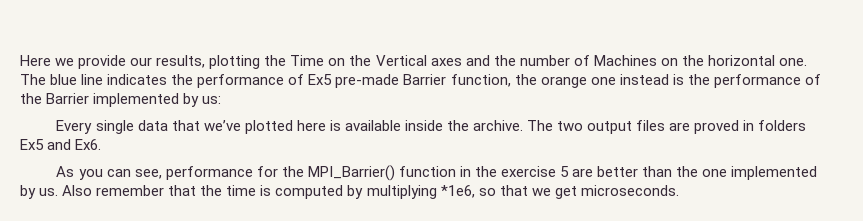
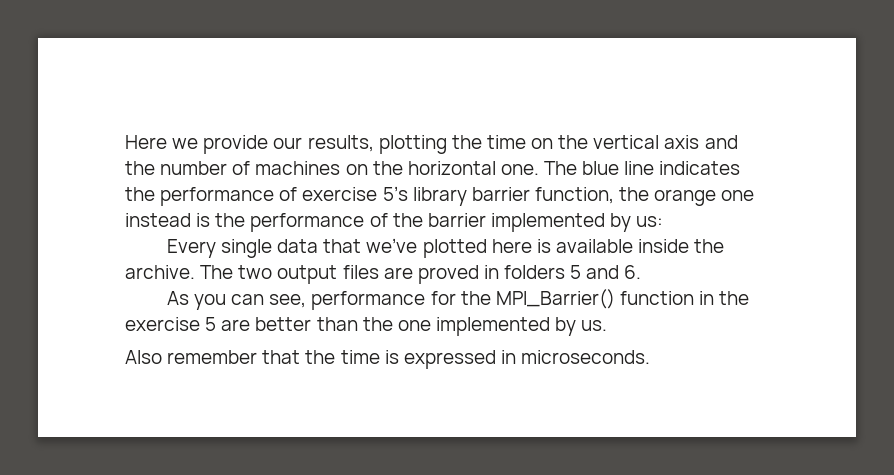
[290,55,462,66] Time on the Vertical axes -> [486,135,700,149] time on the vertical axis
[593,55,657,66] Machines -> [255,161,341,175] machines
[308,74,447,88] Ex5 pre-made Barrier -> [302,186,530,206] exercise 5’s library barrier
[46,93,90,104] Barrier -> [427,213,486,227] barrier
[20,139,102,150] Ex5 and Ex6. -> [570,265,642,279] 5 and 6.
(59, 192) none -> (608, 325) //
[275,185,577,199] computed by multiplying *1e6, so that we get -> [403,350,516,369] expressed in

